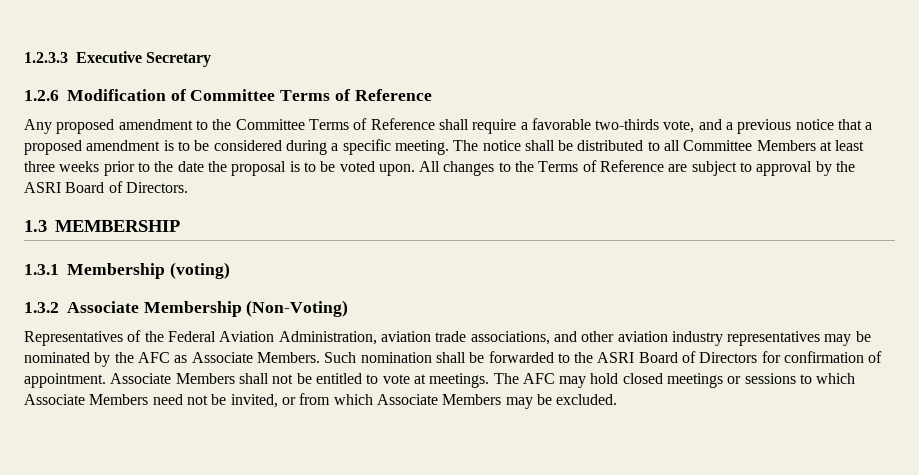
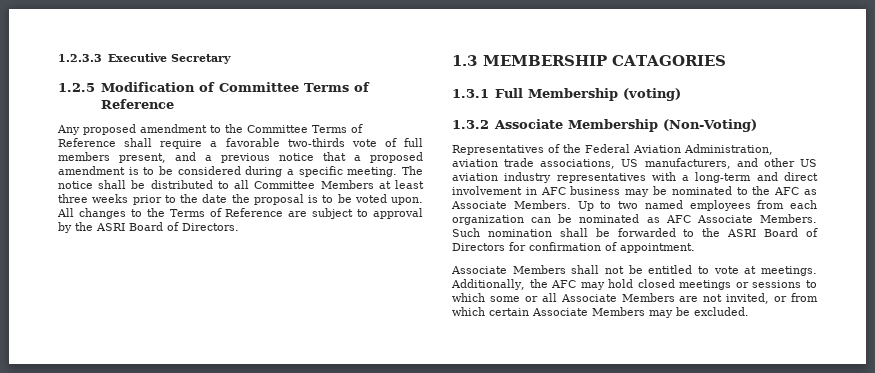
[24,90,59,101] 1.2.6 -> [58,83,95,92] 1.2.5
[663,120,695,133] vote, -> [351,138,423,147] [58,152,166,163] vote of full members present,
(181, 226) none -> [611,55,726,66] CATAGORIES
(59, 269) none -> [494,88,523,98] Full
(550, 338) none -> [621,158,731,169] US manufacturers,
(615, 336) none -> [800,159,817,167] US
(821, 338) none -> [651,172,818,183] [452,186,621,195] with a long-term and direct involvement in AFC business
[94,352,111,367] by -> [736,187,748,195] to
(320, 357) none -> [577,200,817,211] [452,214,817,225] Up to two named employees from each organization can be nominated as AFC Associate Members.
(106, 380) none -> (695, 248) //
[493,373,519,384] The -> [451,279,548,290] Additionally, the
[24,394,227,405] Associate Members need not be -> [489,293,723,302] some or all Associate Members are not
(373, 399) none -> [489,308,529,316] certain

